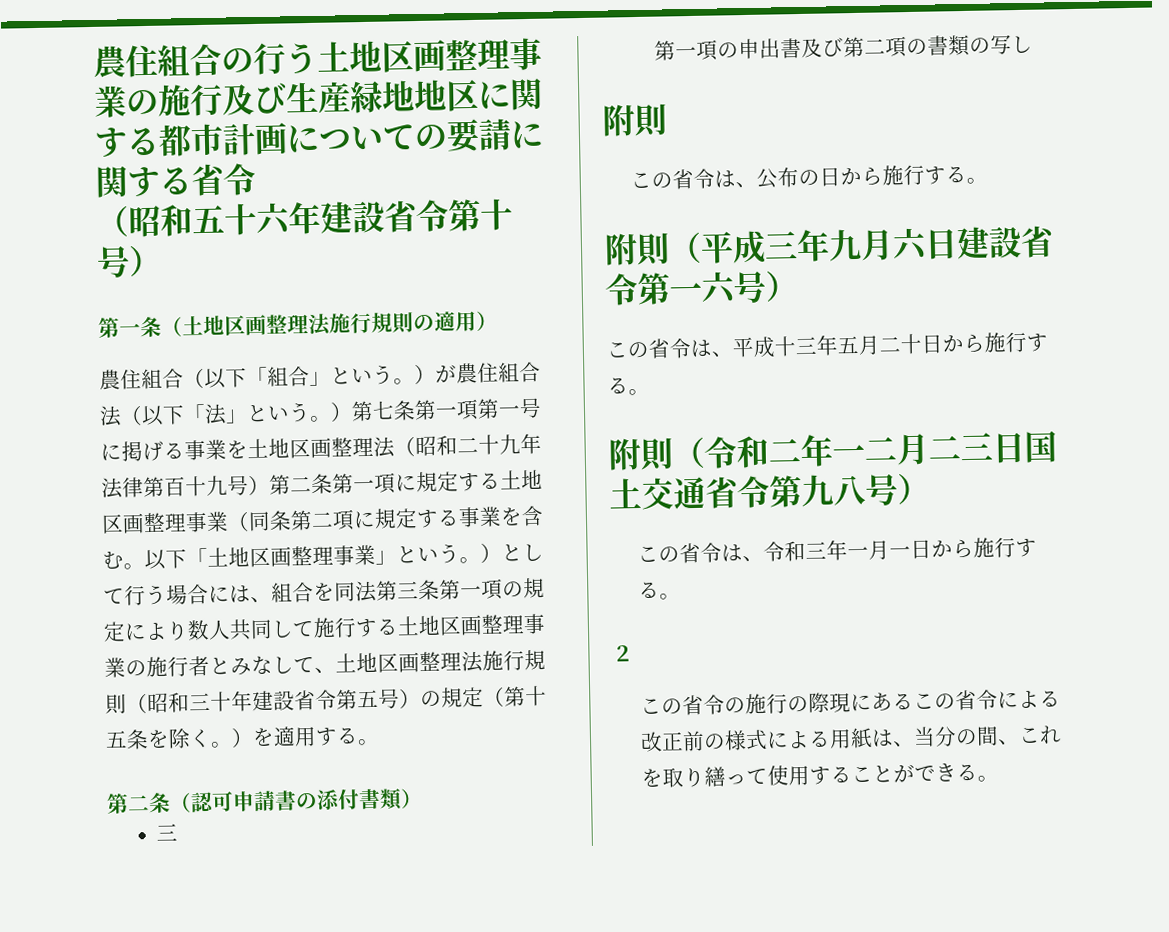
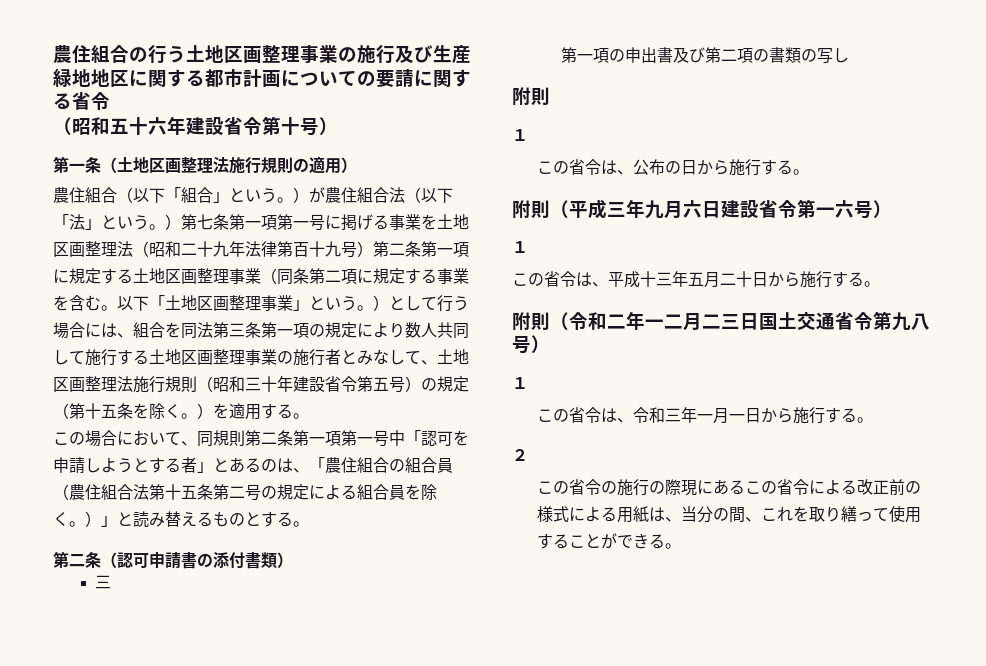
(380, 742) none -> [53,430,469,447] [53,457,453,474] [53,484,437,501] [53,511,309,527] // この場合において、同規則第二条第一項第一号中「認可を申請しようとする者」とあるのは、「農住組合の組合員（農住組合法第十五条第二号の規定による組合員を除く。）」と読み替えるものとする。
(667, 120) none -> [512,129,528,141] // １
(799, 286) none -> [512,241,528,253] // １
(930, 488) none -> [512,377,528,389] // １

